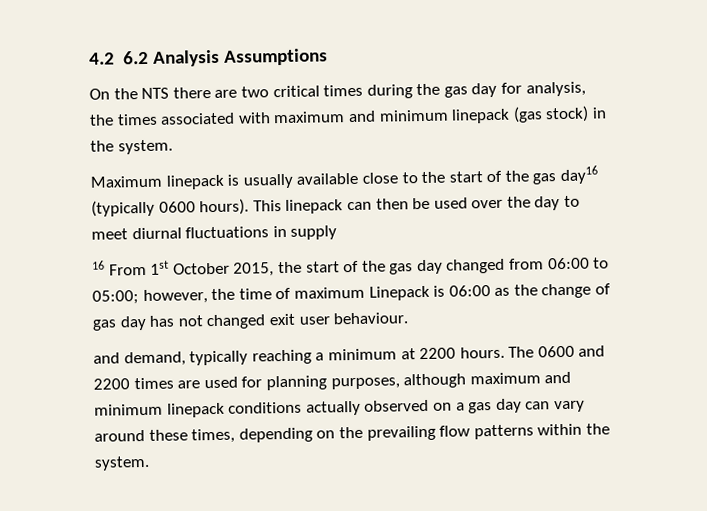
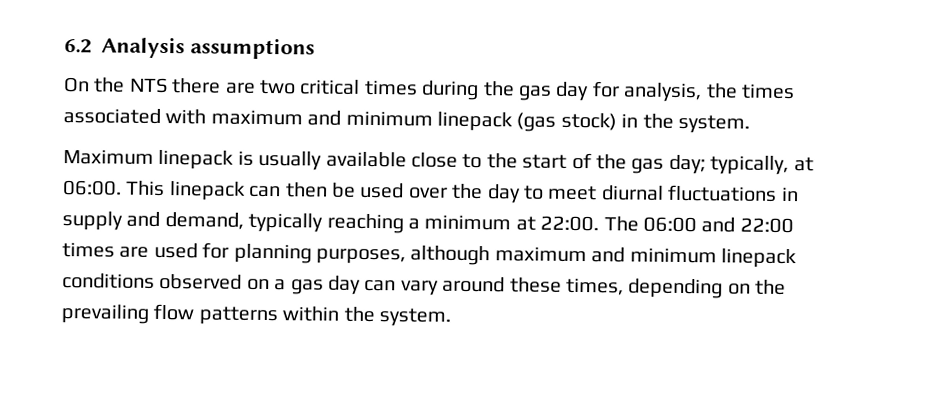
[89,48,328,67] 4.2 6.2 Analysis Assumptions -> [64,36,315,60] 6.2 Analysis assumptions
[560,165,599,185] [91,198,250,217] day16 (typically 0600 hours). -> [668,154,814,176] [63,180,122,196] day; typically, at 06:00.
[92,257,610,277] [92,283,612,305] [92,312,409,331] // 16 From 1st October 2015, the start of the gas day changed from 06:00 to 05:00; however, the time of maximum Linepack is 06:00 as the change of gas day has not changed exit user behaviour. // -> (123, 221) none
[419,345,606,360] [93,378,130,390] 2200 hours. The 0600 and 2200 -> [540,215,794,234] 22:00. The 06:00 and 22:00
[305,400,361,416] actually -> (155, 281) none

